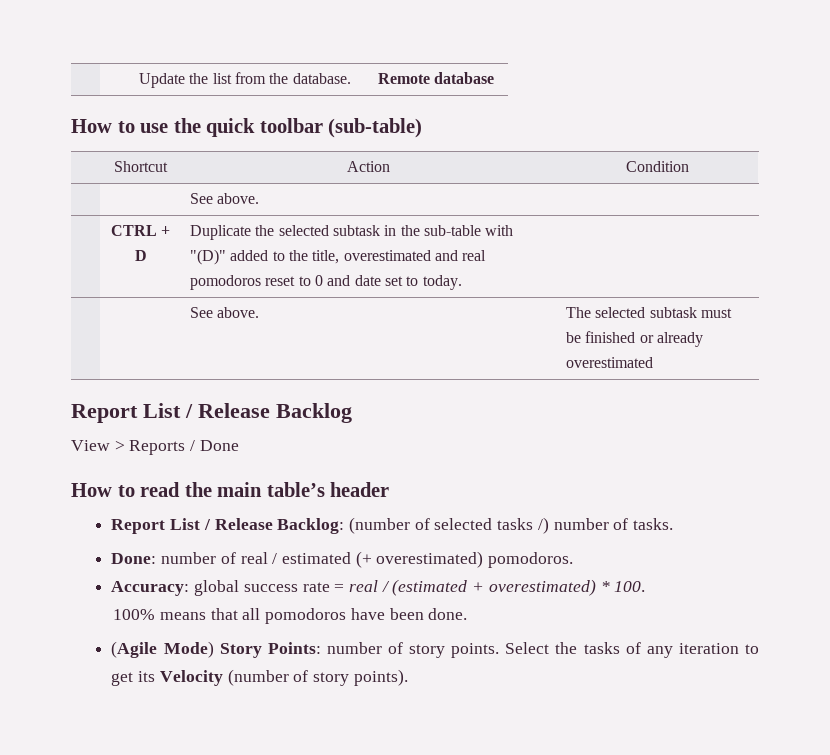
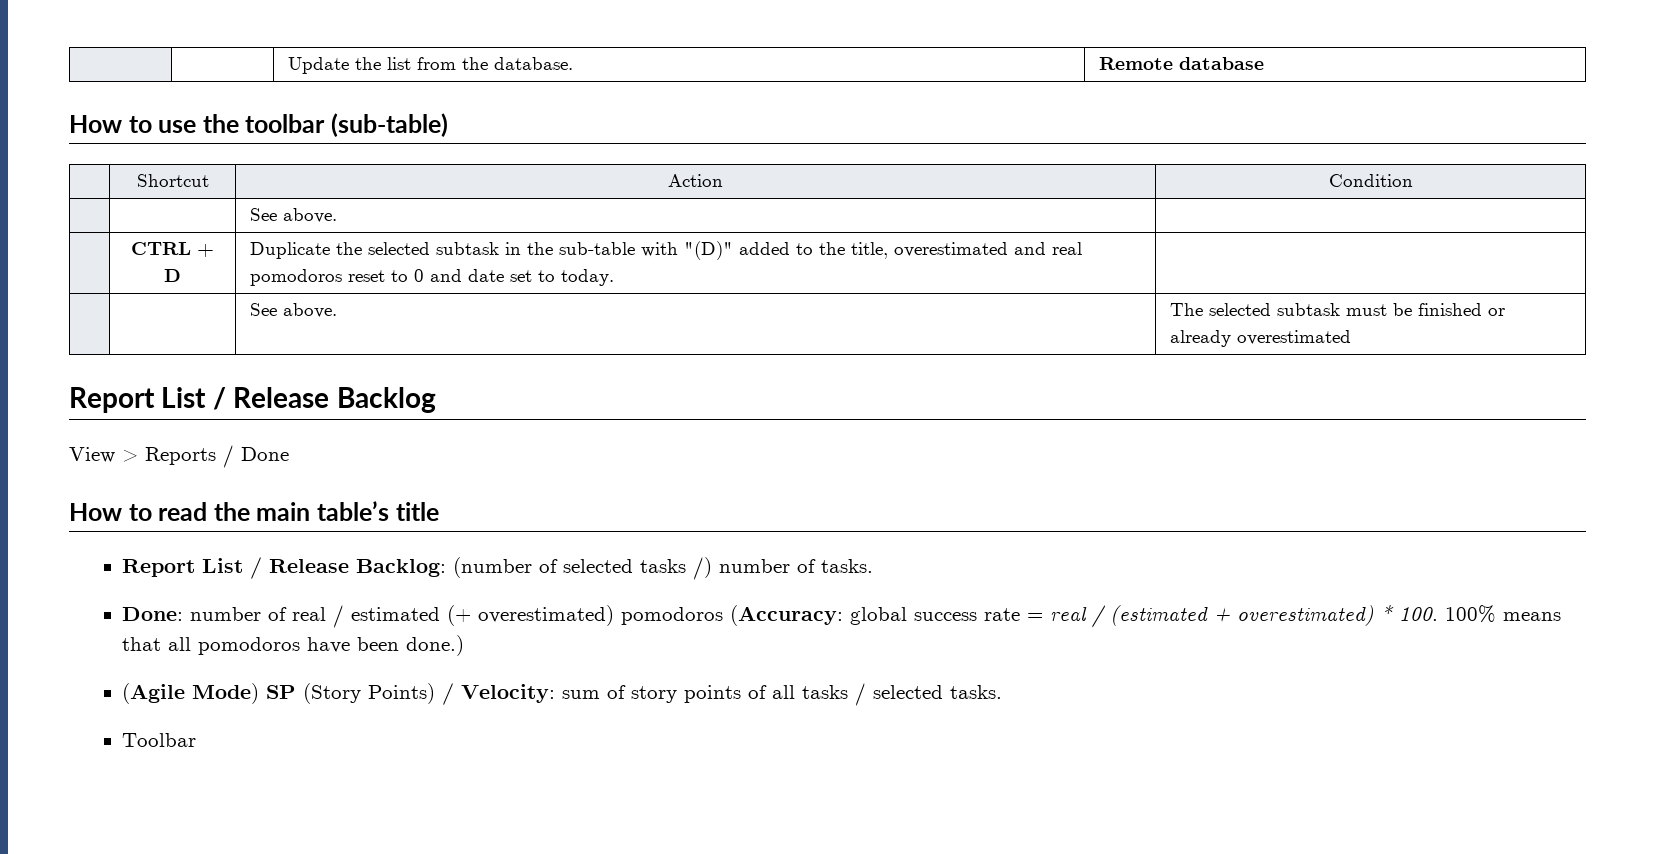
[206,118,256,137] quick -> (239, 123) none
[330,482,390,497] header -> [395,502,439,521] title
[488,552,574,568] [111,581,190,596] pomodoros. // Accuracy: -> [621,605,844,626] pomodoros (Accuracy:
(646, 586) // -> (1439, 614) none
[428,608,468,620] done. -> [406,635,465,656] done.)
[219,642,759,658] [111,669,408,686] Story Points: number of story points. Select the tasks of any iteration to get its Velocity (number of story points). -> [266,683,1003,706] [122,733,197,747] SP (Story Points) / Velocity: sum of story points of all tasks / selected tasks. // Toolbar

